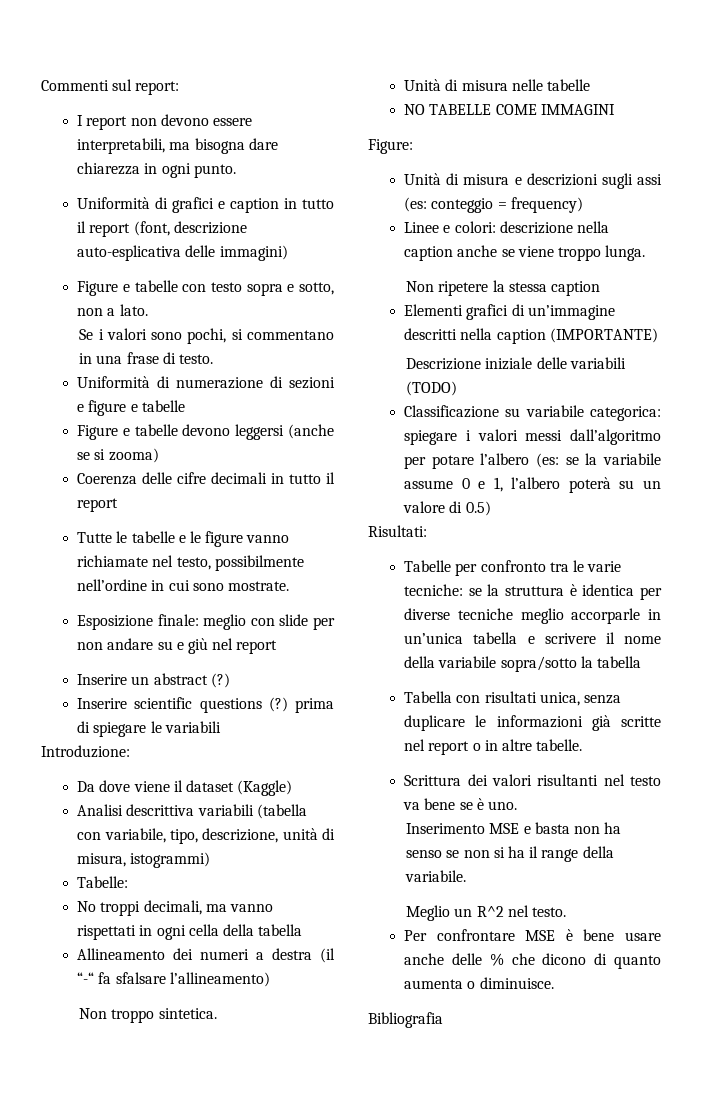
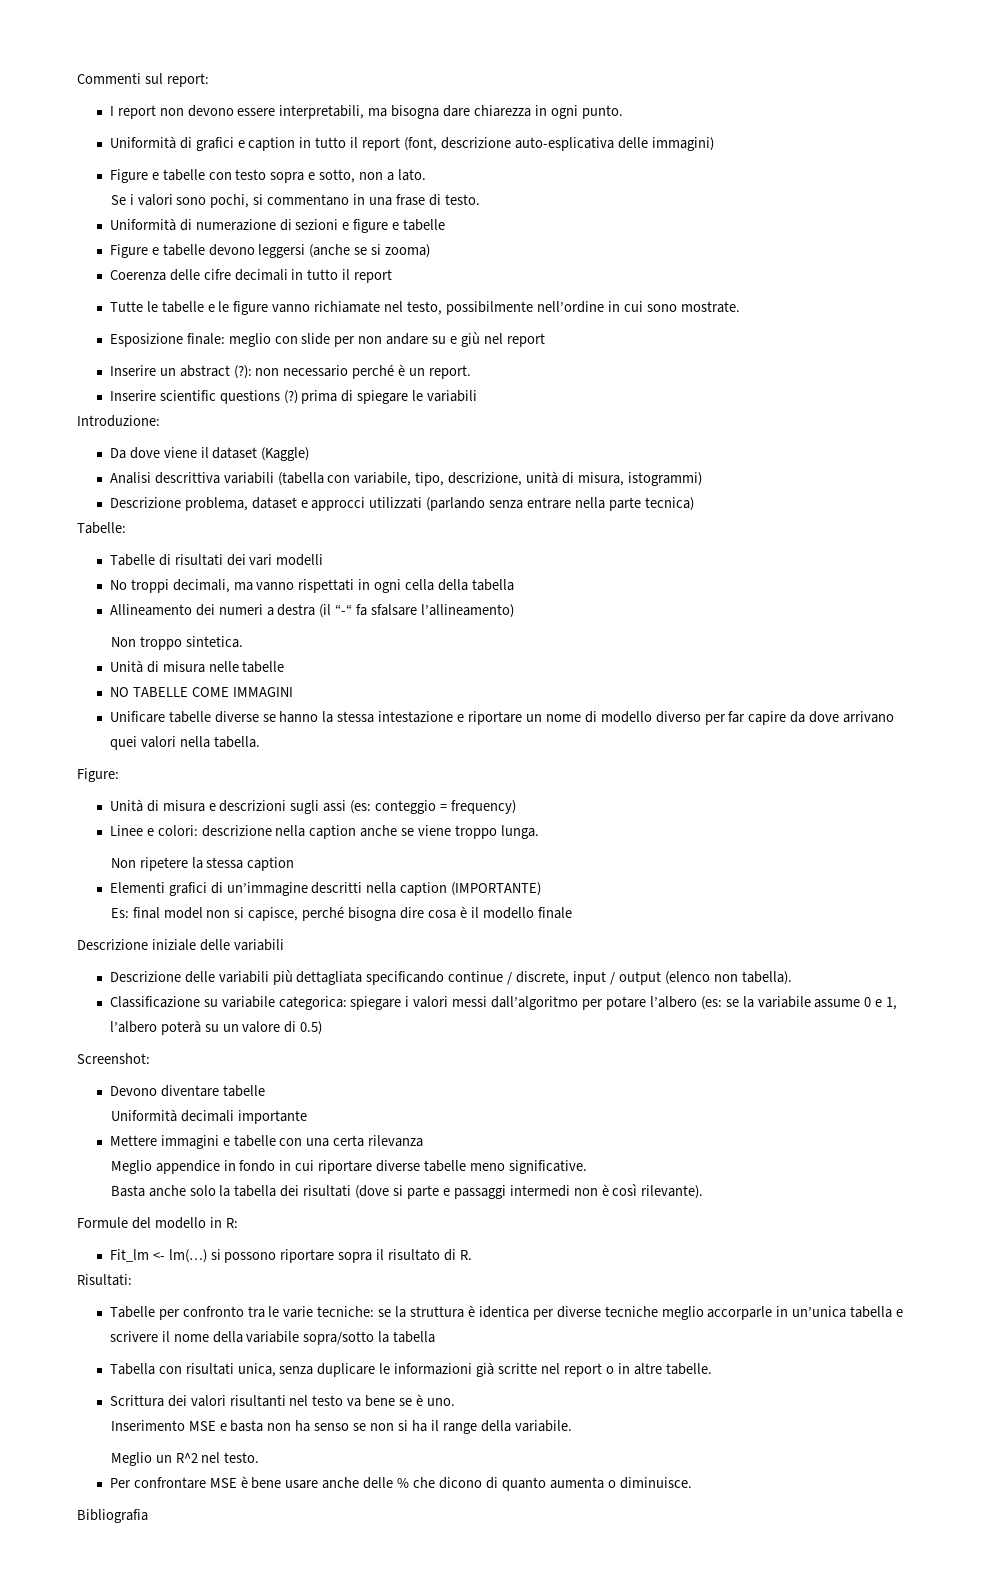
[210,673,230,688] (?) -> [233,364,472,379] (?): non necessario perché è un report.
[77,876,129,888] Tabelle: -> [109,497,694,511] [77,522,126,534] [109,554,324,566] Descrizione problema, dataset e approcci utilizzati (parlando senza entrare nella parte tecnica) // Tabelle: // Tabelle di risultati dei vari modelli
(615, 109) none -> [109,711,895,725] [109,736,260,750] // Unificare tabelle diverse se hanno la stessa intestazione e riportare un nome di modello diverso per far capire da dove arrivano quei valori nella tabella.
[406,357,626,370] [406,381,458,396] Descrizione iniziale delle variabili (TODO) -> [110,906,572,921] [77,939,284,951] [109,970,792,985] Es: final model non si capisce, perché bisogna dire cosa è il modello finale // Descrizione iniziale delle variabili // Descrizione delle variabili più dettagliata specificando continue / discrete, input / output (elenco non tabella).
(491, 508) none -> [77,1053,150,1064] [109,1085,265,1097] [110,1109,307,1124] [109,1135,424,1149] [110,1160,587,1174] [110,1184,704,1199] [77,1217,238,1229] [109,1249,472,1263] // Screenshot: // Devono diventare tabelle // Uniformità decimali importante // Mettere immagini e tabelle con una certa rilevanza // Meglio appendice in fondo in cui riportare diverse tabelle meno significative. // Basta anche solo la tabella dei risultati (dove si parte e passaggi intermedi non è così rilevante). // Formule del modello in R: // Fit_lm <- lm(…) si possono riportare sopra il risultato di R.

